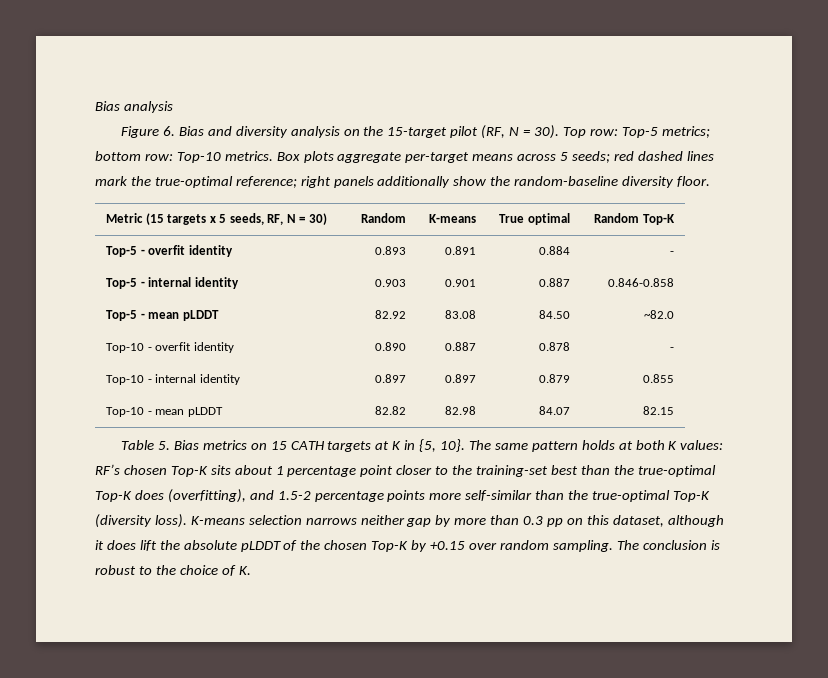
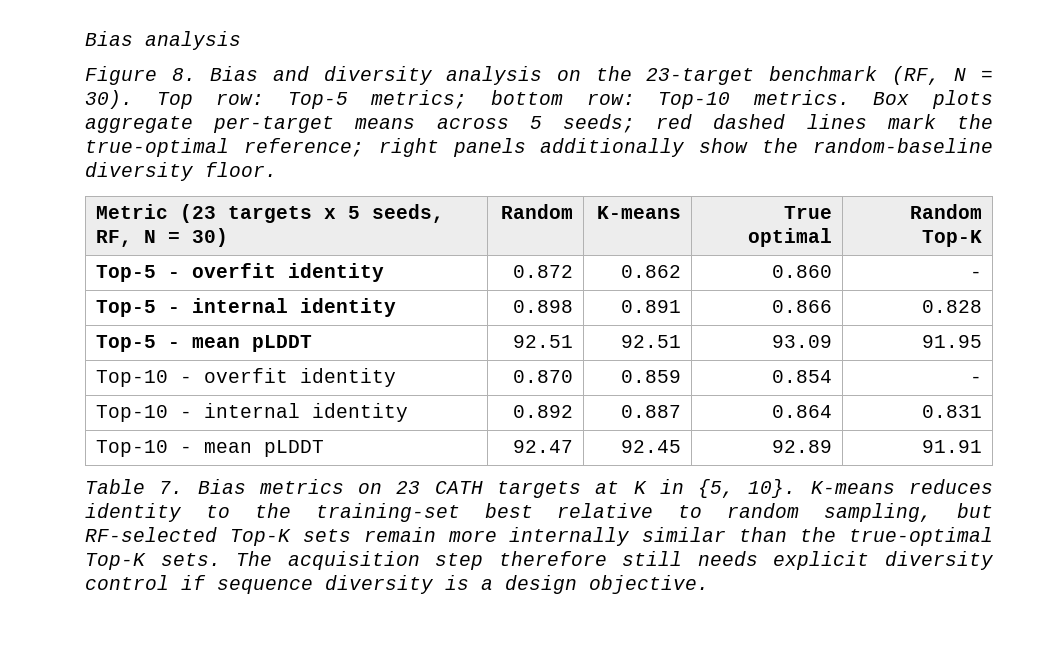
[162,126,175,136] 6. -> [171,68,196,81] 8.
[387,126,479,138] 15-target pilot -> [646,66,877,85] 23-target benchmark
[145,213,164,225] (15 -> [180,204,217,223] (23
[374,246,406,255] [444,246,476,255] [538,246,570,255] 0.893 | 0.891 | 0.884 -> [512,265,573,278] [620,265,681,278] [771,265,832,278] 0.872 | 0.862 | 0.860
[374,279,406,287] [444,279,476,287] [538,278,570,287] [607,278,674,287] 0.903 | 0.901 | 0.887 | 0.846-0.858 -> [512,300,573,313] [620,300,681,313] [771,300,832,313] [921,300,982,313] 0.898 | 0.891 | 0.866 | 0.828
[374,310,406,319] [444,310,476,319] [538,310,570,319] [643,310,674,319] 82.92 | 83.08 | 84.50 | ~82.0 -> [512,335,573,348] [620,335,681,348] [771,335,832,348] [921,335,982,348] 92.51 | 92.51 | 93.09 | 91.95
[374,342,406,351] [444,342,476,351] [538,342,570,351] 0.890 | 0.887 | 0.878 -> [512,370,573,383] [620,370,681,383] [771,370,832,383] 0.870 | 0.859 | 0.854
[374,374,406,383] [444,374,476,383] [538,374,570,383] [642,374,674,383] 0.897 | 0.897 | 0.879 | 0.855 -> [512,405,573,418] [620,405,681,418] [771,405,832,418] [921,405,982,418] 0.892 | 0.887 | 0.864 | 0.831
[374,406,406,415] [444,406,476,415] [538,406,570,415] [642,406,674,415] 82.82 | 82.98 | 84.07 | 82.15 -> [512,440,573,453] [620,440,681,453] [771,440,832,453] [921,440,982,453] 92.47 | 92.45 | 92.89 | 91.91
[157,441,170,450] 5. -> [159,481,184,494] 7.
[270,441,287,450] 15 -> [396,481,421,494] 23
[468,440,724,452] [95,464,716,477] [95,489,710,503] [95,514,724,528] [95,540,720,552] [95,565,251,576] The same pattern holds at both K values: RF’s chosen Top-K sits about 1 percentage point closer to the training-set best than the true-optimal Top-K does (overfitting), and 1.5-2 percentage points more self-similar than the true-optimal Top-K (diversity loss). K-means selection narrows neither gap by more than 0.3 pp on this dataset, although it does lift the absolute pLDDT of the chosen Top-K by +0.15 over random sampling. The conclusion is robust to the choice of K. -> [810,479,994,494] [85,503,994,522] [85,527,994,546] [85,551,994,570] [85,575,709,594] K-means reduces identity to the training-set best relative to random sampling, but RF-selected Top-K sets remain more internally similar than the true-optimal Top-K sets. The acquisition step therefore still needs explicit diversity control if sequence diversity is a design objective.

